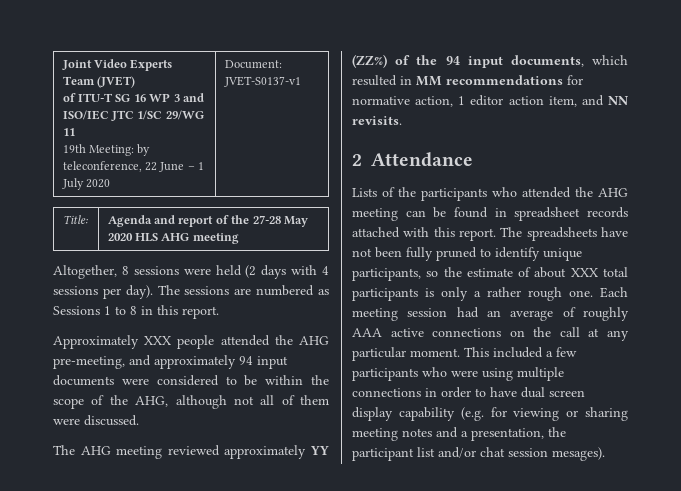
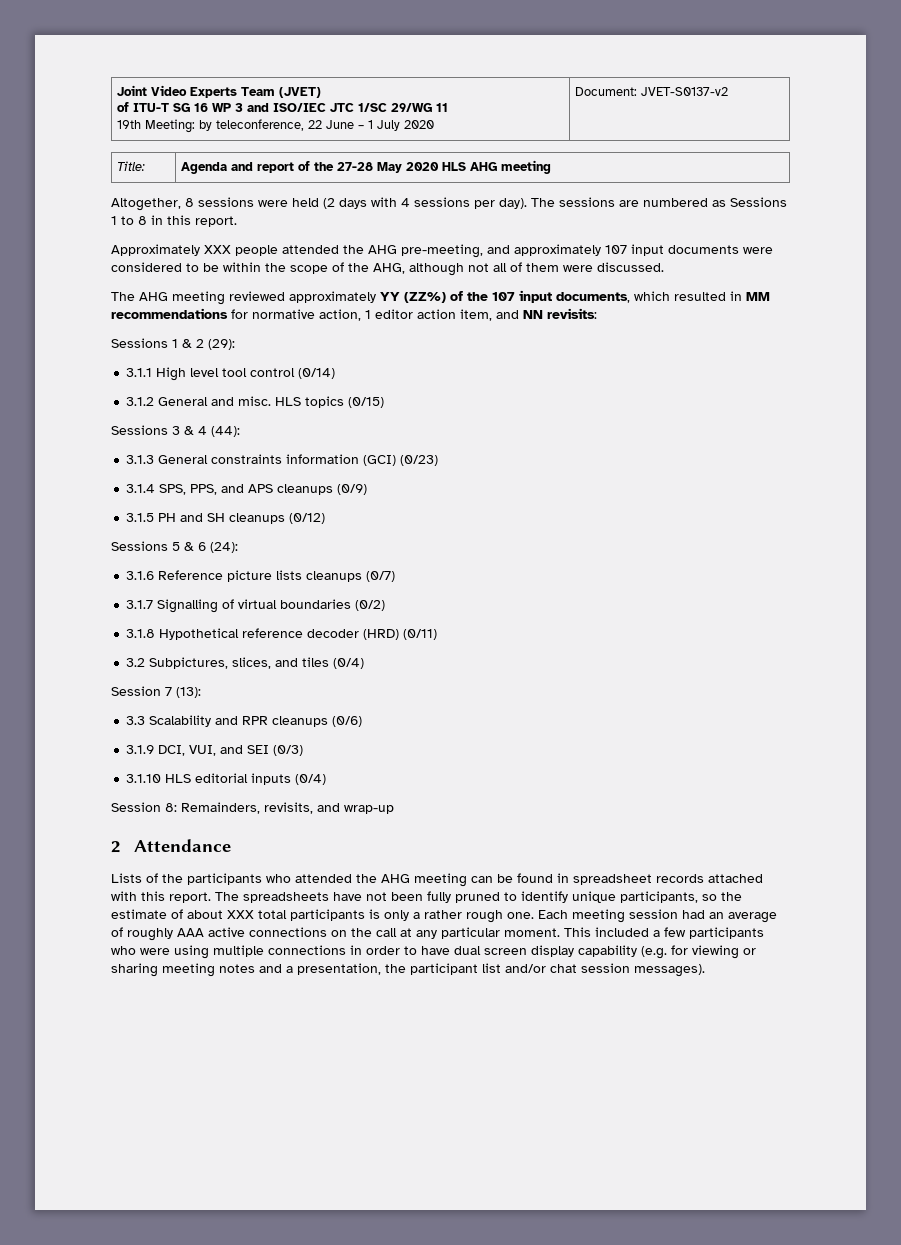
[223,76,301,87] JVET-S0137-v1 -> [640,87,728,96] JVET-S0137-v2
[239,356,253,365] 94 -> [605,245,627,254] 107
[445,56,460,65] 94 -> [492,292,515,301] 107
[352,116,402,125] revisits. -> [547,308,597,319] [111,338,235,350] [126,367,336,381] [126,396,385,408] [111,425,240,437] [126,454,439,466] [126,484,368,495] [126,513,326,524] [111,541,238,553] [126,570,396,582] [126,599,386,613] [126,628,438,640] [126,657,365,669] [111,686,201,698] [126,715,363,727] [126,745,304,756] [126,773,327,785] [111,802,394,814] revisits: // Sessions 1 & 2 (29): // 3.1.1 High level tool control (0/14) // 3.1.2 General and misc. HLS topics (0/15) // Sessions 3 & 4 (44): // 3.1.3 General constraints information (GCI) (0/23) // 3.1.4 SPS, PPS, and APS cleanups (0/9) // 3.1.5 PH and SH cleanups (0/12) // Sessions 5 & 6 (24): // 3.1.6 Reference picture lists cleanups (0/7) // 3.1.7 Signalling of virtual boundaries (0/2) // 3.1.8 Hypothetical reference decoder (HRD) (0/11) // 3.2 Subpictures, slices, and tiles (0/4) // Session 7 (13): // 3.3 Scalability and RPR cleanups (0/6) // 3.1.9 DCI, VUI, and SEI (0/3) // 3.1.10 HLS editorial inputs (0/4) // Session 8: Remainders, revisits, and wrap-up
[552,447,605,461] mesages). -> [634,964,705,977] messages).

